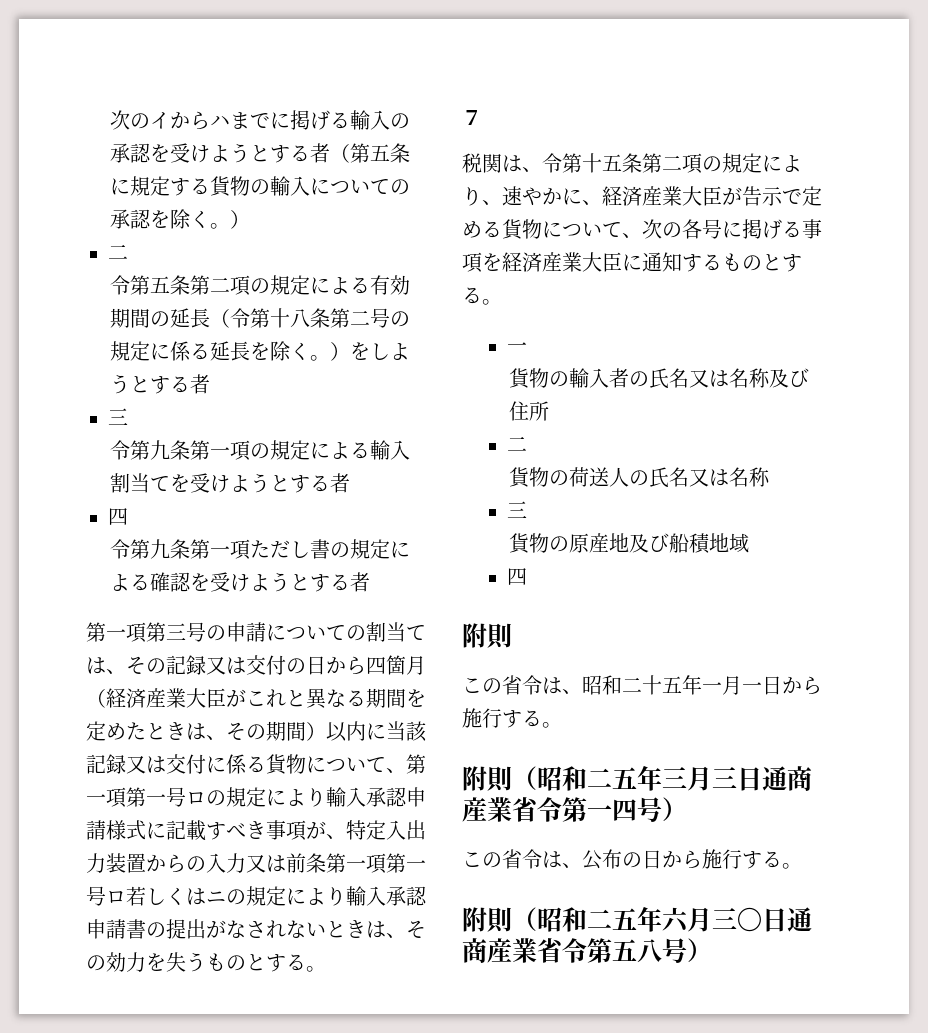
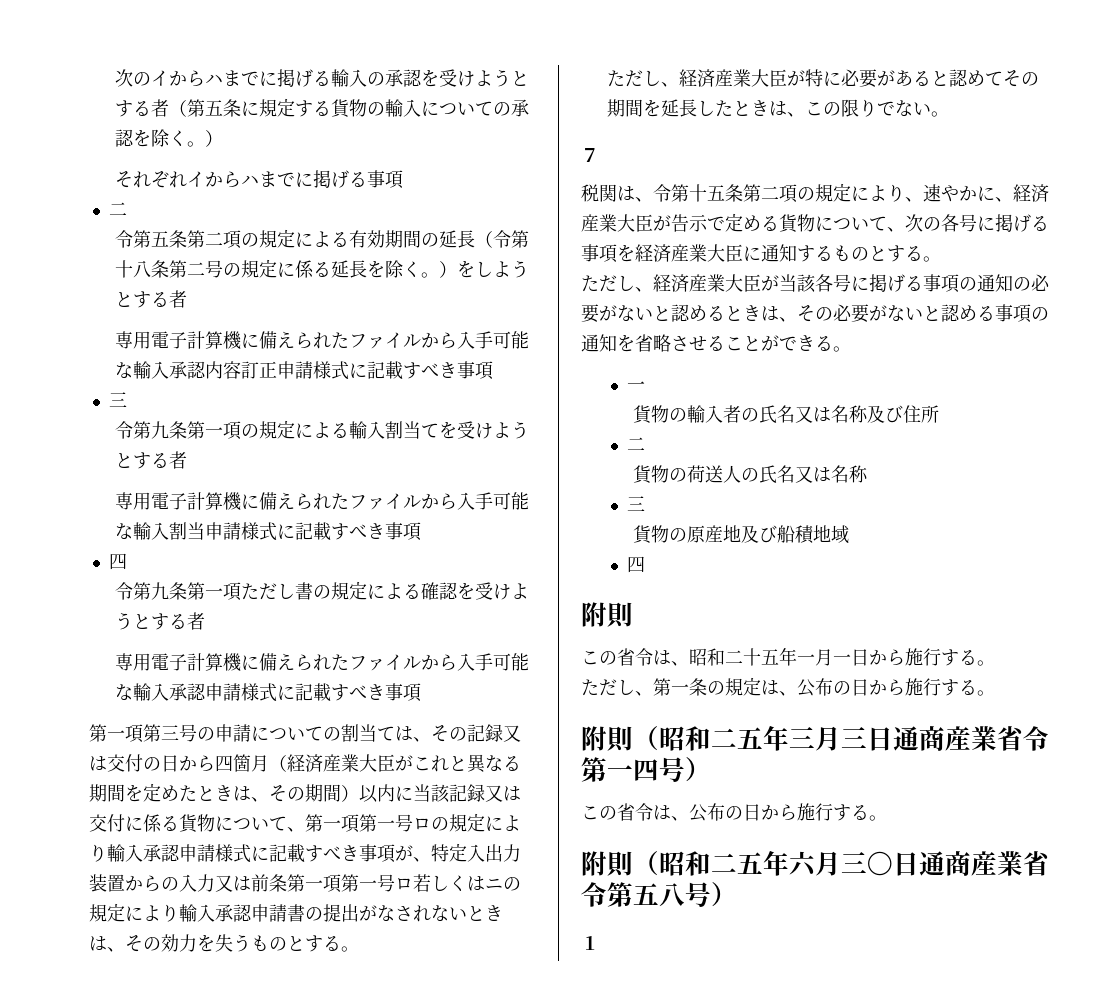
(250, 219) none -> [114,170,403,189] // それぞれイからハまでに掲げる事項
(210, 384) none -> [114,331,529,350] [114,361,493,380] // 専用電子計算機に備えられたファイルから入手可能な輸入承認内容訂正申請様式に記載すべき事項
(350, 483) none -> [114,492,529,511] [114,522,421,541] // 専用電子計算機に備えられたファイルから入手可能な輸入割当申請様式に記載すべき事項
(370, 582) none -> [114,653,529,672] [114,683,421,702] // 専用電子計算機に備えられたファイルから入手可能な輸入承認申請様式に記載すべき事項
(327, 969) none -> [606,69,1039,88] [606,99,949,117] // ただし、経済産業大臣が特に必要があると認めてその期間を延長したときは、この限りでない。
(502, 302) none -> [581,274,1050,293] [581,304,1049,323] [581,334,851,352] // ただし、経済産業大臣が当該各号に掲げる事項の通知の必要がないと認めるときは、その必要がないと認める事項の通知を省略させることができる。
(562, 725) none -> [581,677,995,697] // ただし、第一条の規定は、公布の日から施行する。
(712, 950) none -> [581,936,599,950] // １

